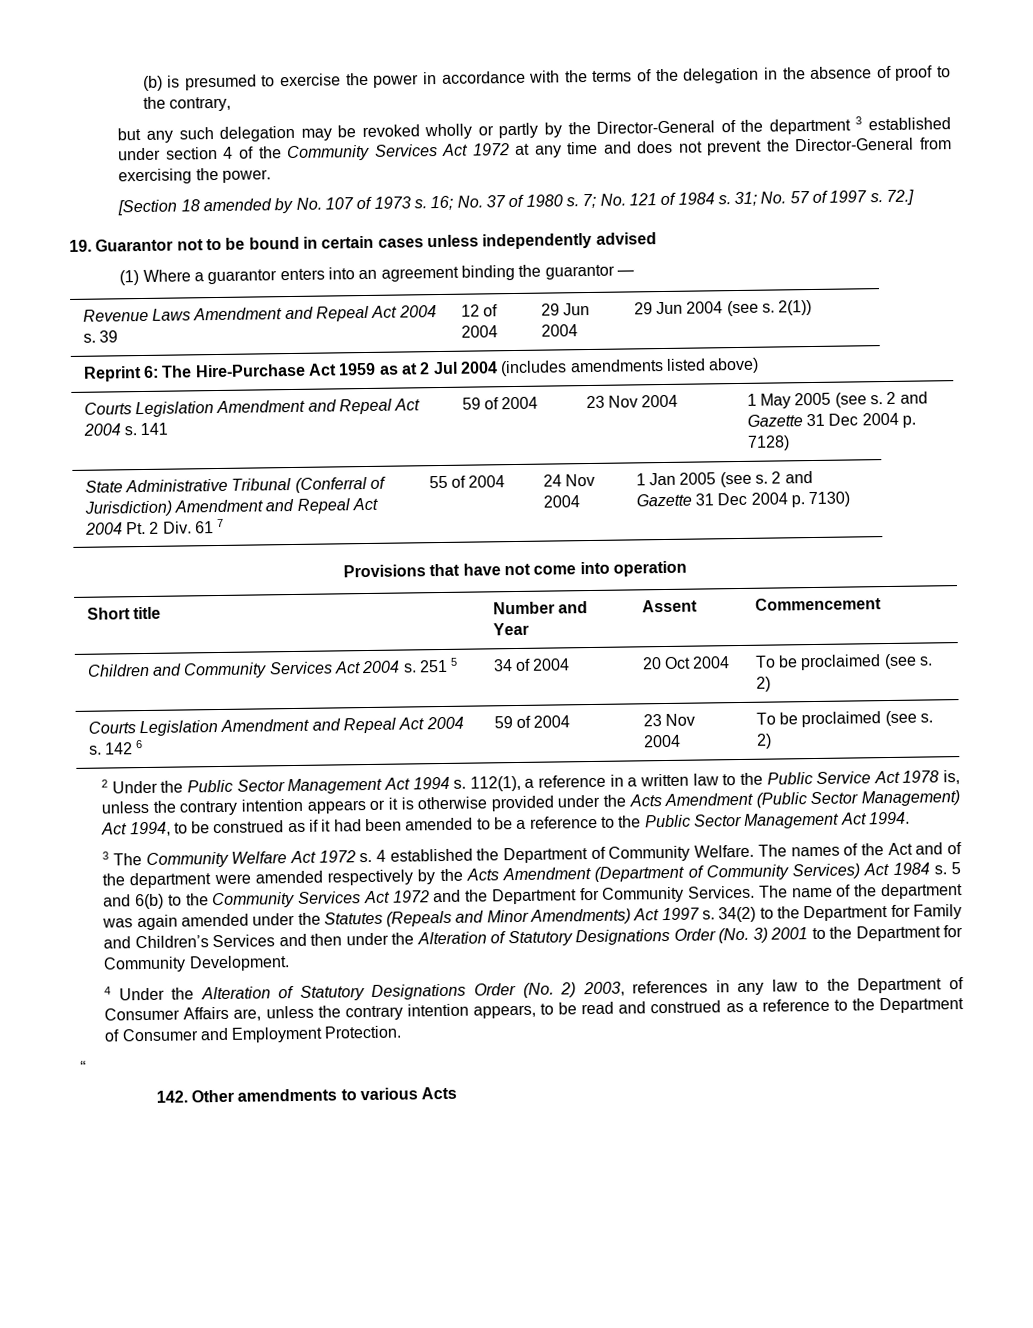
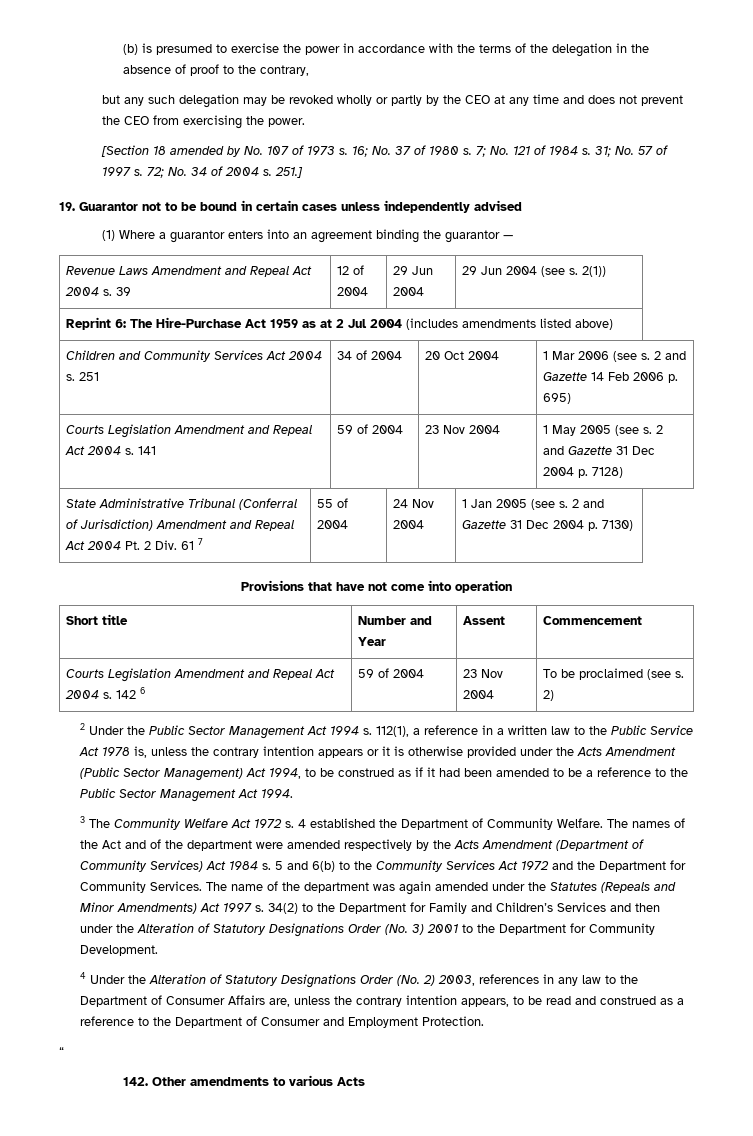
[596,116,951,135] [118,143,510,162] Director-General of the department 3 established under section 4 of the Community Services Act 1972 -> [464,95,490,104] CEO
[794,137,915,152] Director-General -> [123,116,149,125] CEO
[886,189,915,205] 72.] -> [146,166,303,178] 72; No. 34 of 2004 s. 251.]
(760, 365) none -> [65,350,322,362] [65,372,99,381] [336,350,402,360] [424,351,499,360] [542,351,686,362] [542,372,678,383] [542,393,571,404] // Children and Community Services Act 2004 s. 251 | 34 of 2004 | 20 Oct 2004 | 1 Mar 2006 (see s. 2 and Gazette 14 Feb 2006 p. 695)
[86,657,459,679] [492,658,571,672] [641,656,731,670] [754,653,934,671] [755,676,771,692] // Children and Community Services Act 2004 s. 251 5 | 34 of 2004 | 20 Oct 2004 | To be proclaimed (see s. 2) -> (642, 620) none

